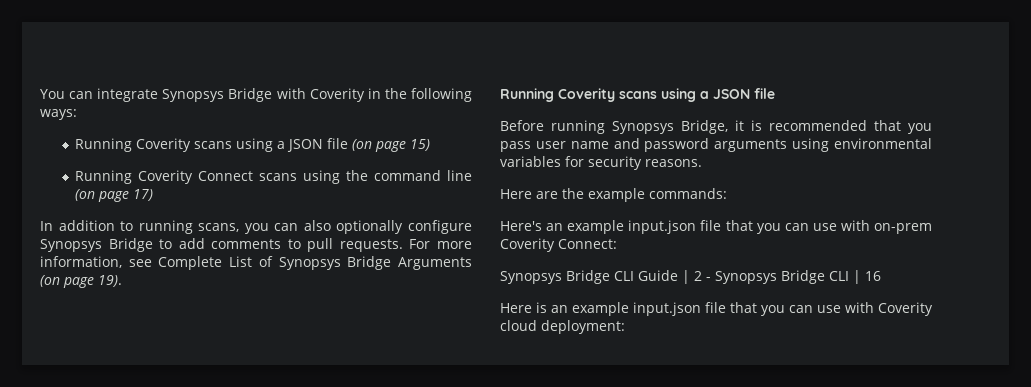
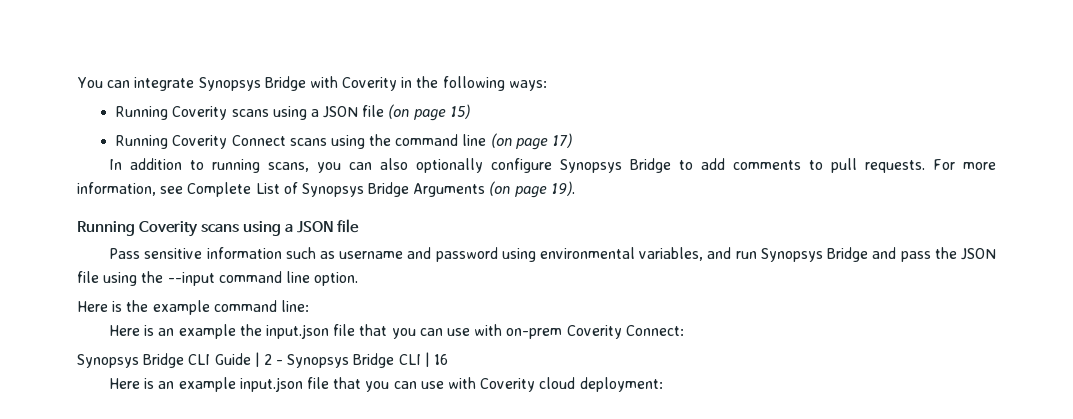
[500,120,932,134] [500,141,609,152] Before running Synopsys Bridge, it is recommended that you pass user name -> [109,247,404,259] Pass sensitive information such as username
[714,139,788,152] arguments -> (498, 254) none
[500,156,702,170] [500,189,558,199] variables for security reasons. // Here are -> [639,247,997,262] [77,271,359,286] [77,301,123,312] variables, and run Synopsys Bridge and pass the JSON file using the --input command line option. // Here is
[649,188,727,199] [500,220,625,234] commands: // Here's an example -> [213,300,309,312] [109,324,262,339] command line: // Here is an example the

